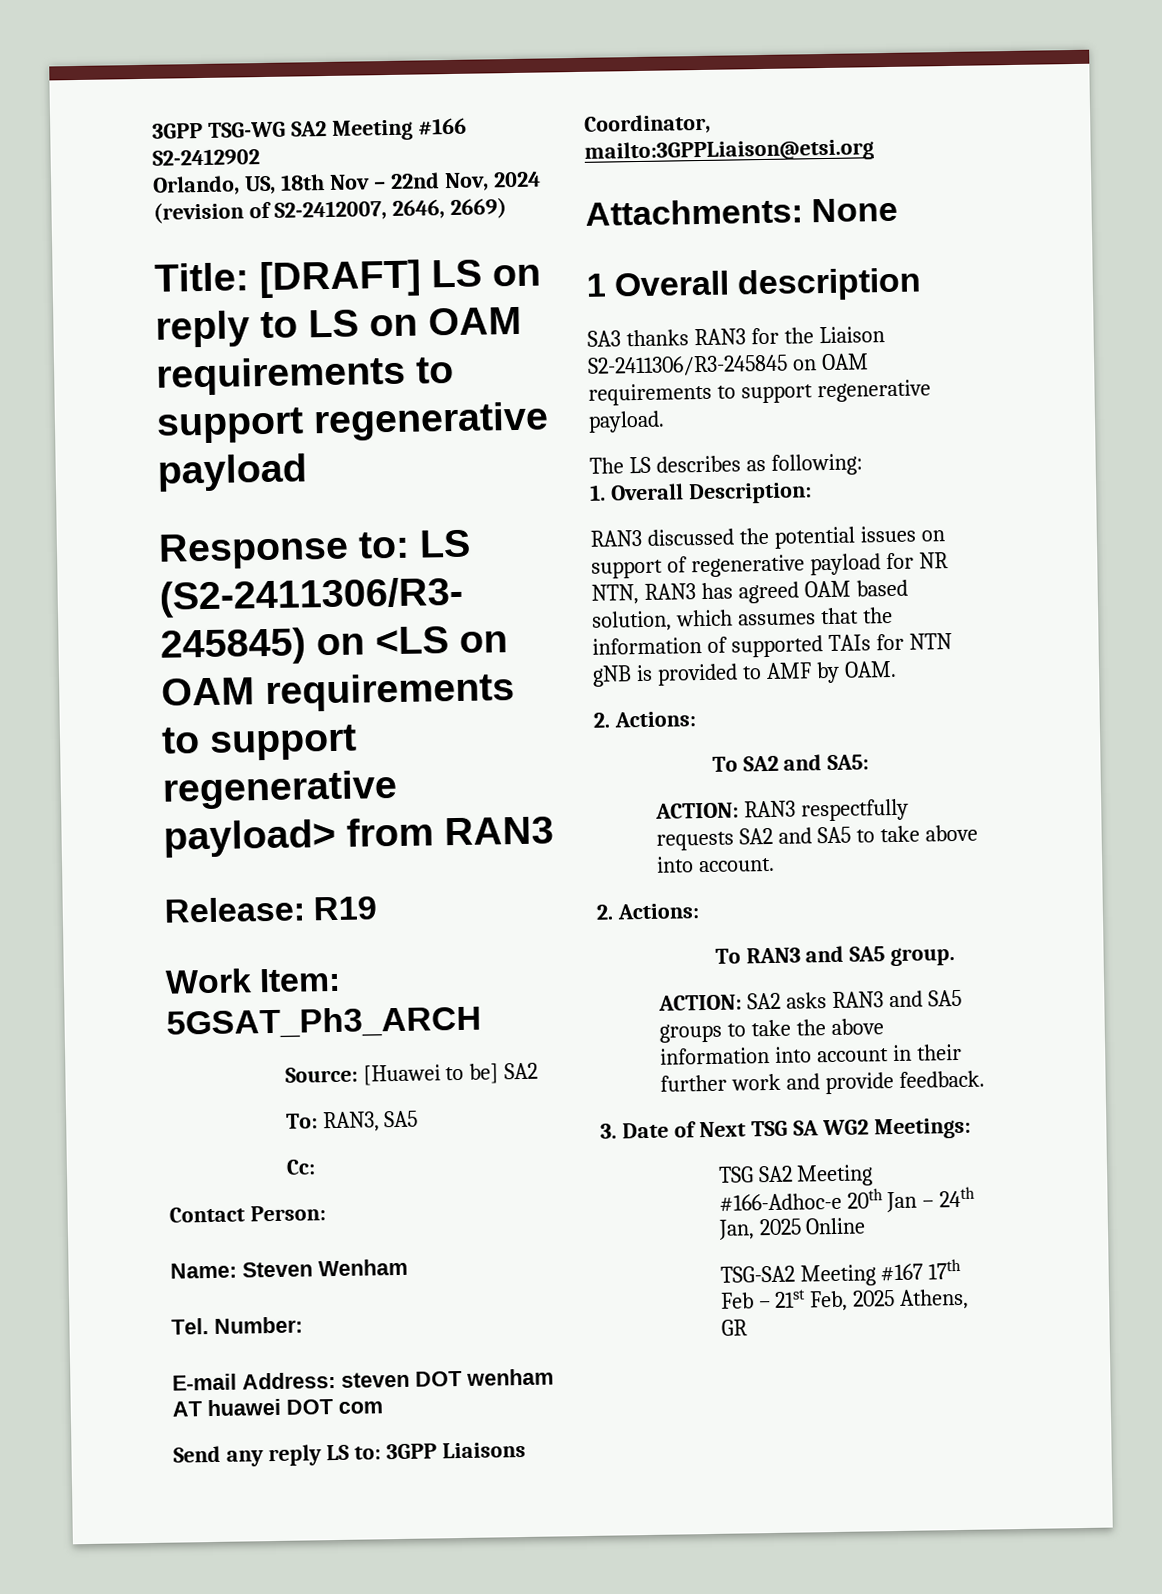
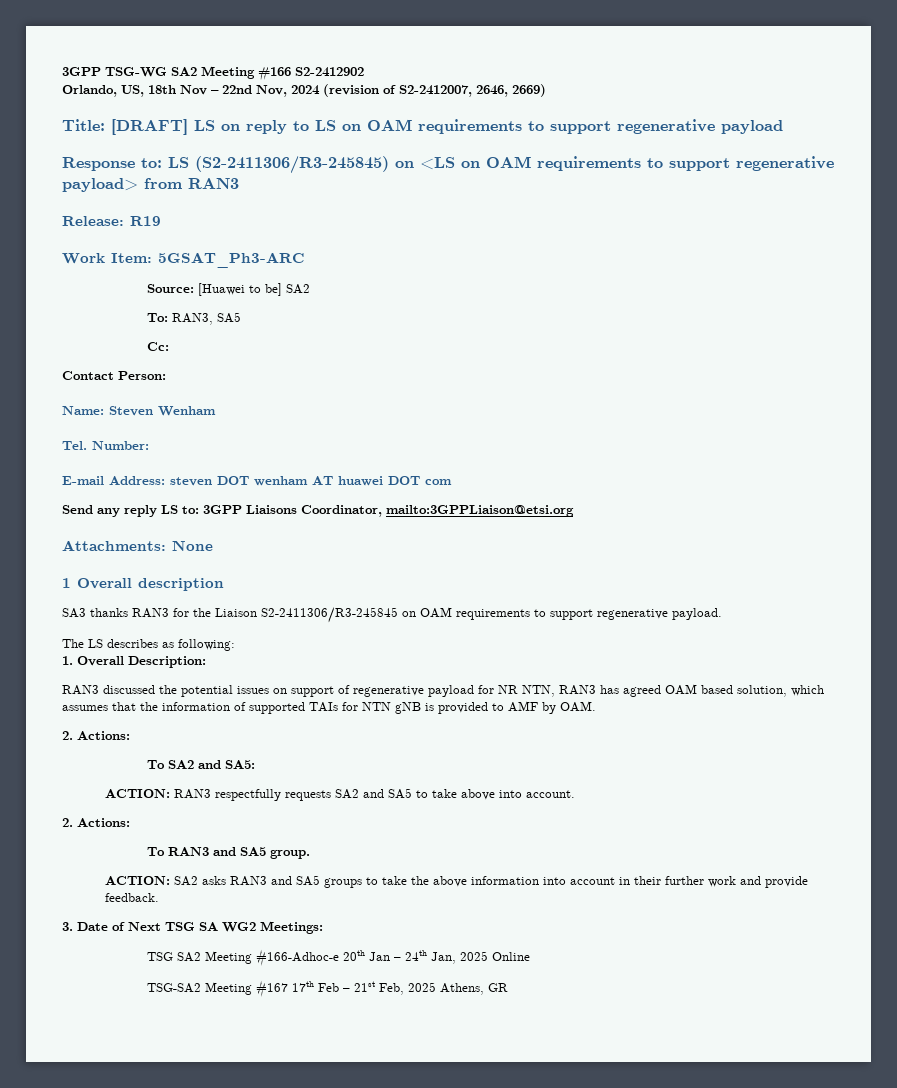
[166,1005,482,1040] 5GSAT_Ph3_ARCH -> [158,252,304,268] 5GSAT_Ph3-ARC

